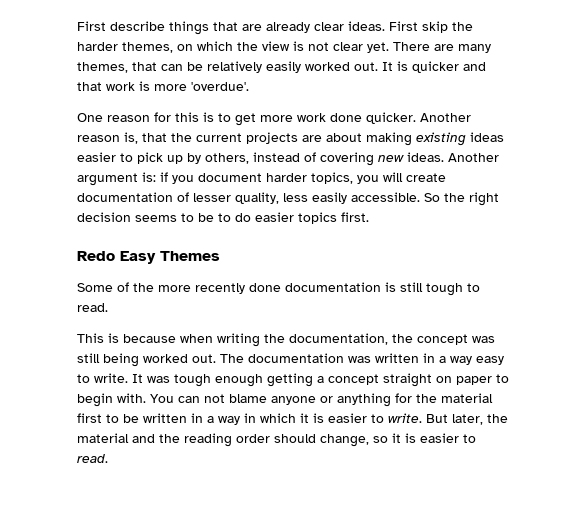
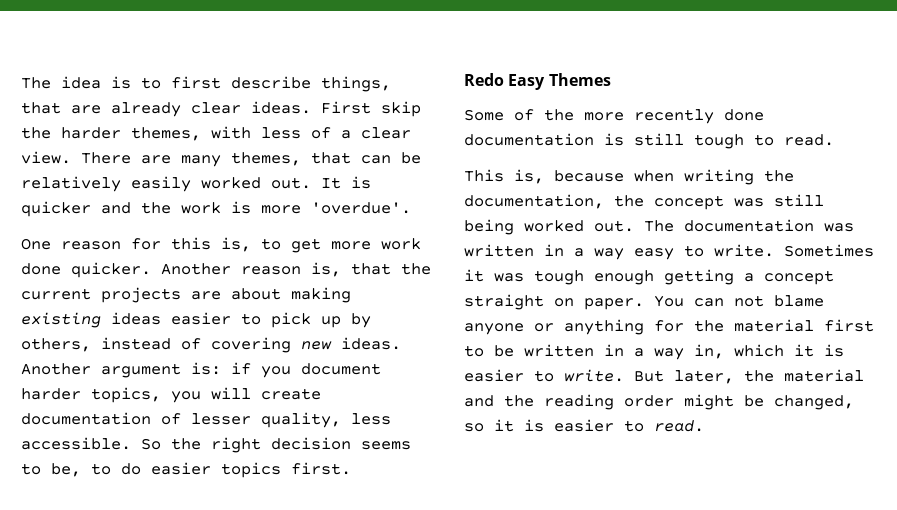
[77,21,209,35] First describe things -> [21,76,391,92] The idea is to first describe things,
[177,41,389,53] on which the view is not clear yet. -> [211,126,411,139] [21,151,71,164] with less of a clear view.
[77,82,102,91] that -> [141,202,171,214] the
[203,112,214,122] is -> [221,237,251,252] is,
[312,192,347,204] easily -> (391, 419) none
[198,213,214,222] be -> [51,463,81,477] be,
[108,333,119,343] is -> [514,169,544,184] is,
[132,374,143,383] It -> [784,244,874,257] [464,269,484,282] Sometimes it
[456,374,509,385] [77,393,146,407] paper to begin with. -> [584,298,644,310] paper.
[244,413,256,423] in -> [694,344,724,359] in,
[274,434,369,447] should change, -> [684,394,854,410] might be changed,

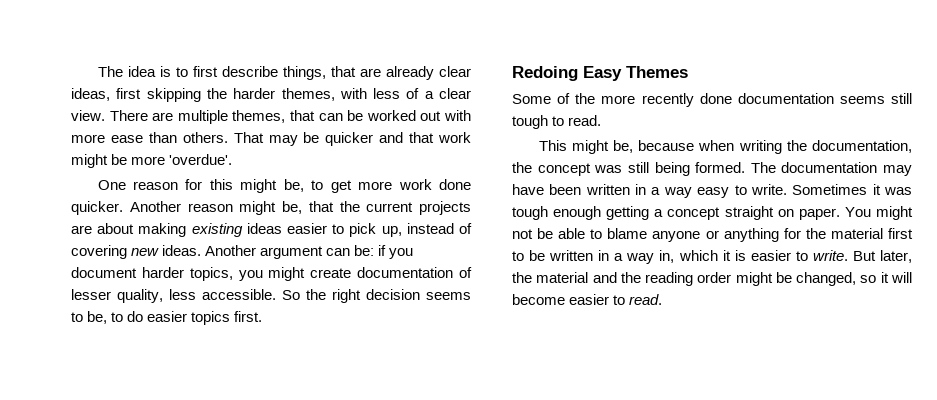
[251,101,421,117] ideas. First skip -> [71,88,201,102] ideas, first skipping
[181,155,221,167] many -> [177,110,228,124] multiple
[21,176,371,192] [21,201,251,217] relatively easily worked out. It is quicker and the work is -> [366,110,472,121] [71,132,471,146] [71,154,128,168] worked out with more ease than others. That may be quicker and that work might be
[221,237,251,252] is, -> [240,179,304,193] might be,
[311,262,341,277] is, -> [239,201,302,215] might be,
[321,313,371,328] [21,338,91,352] up by others, -> [381,226,402,237] up,
[191,362,221,375] is: -> [326,245,375,256] can be:
[211,387,251,400] will -> [268,267,306,281] might
[464,73,504,86] Redo -> [512,66,578,81] Redoing
[604,133,624,146] is -> [839,96,885,104] seems
[514,169,544,184] is, -> [571,140,633,154] might be,
[524,219,854,232] worked out. The documentation was -> [695,162,912,176] [512,184,582,195] formed. The documentation may have been
[694,295,764,307] can not -> [875,206,913,220] [512,228,603,239] might not be able to
[524,419,544,432] is -> [890,272,912,283] [512,294,565,305] will become

